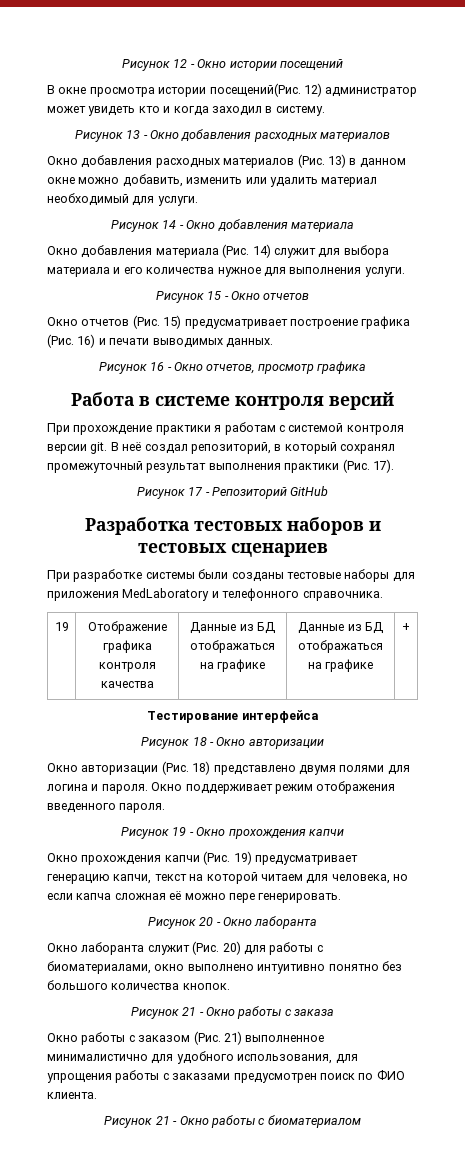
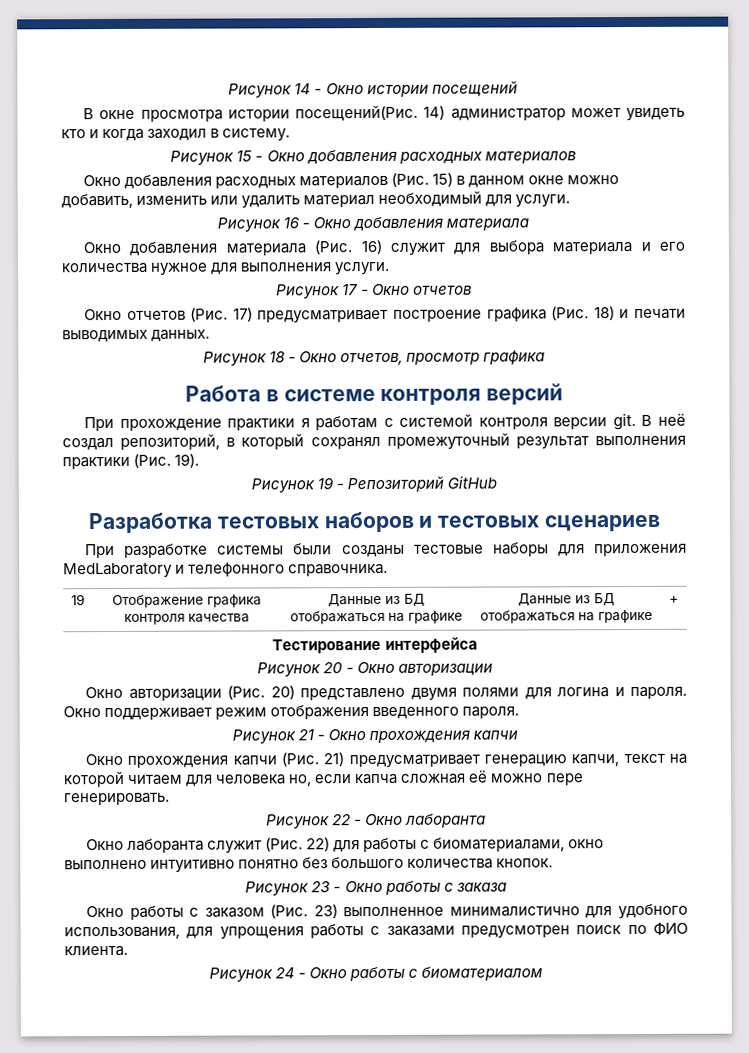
[122,59,188,71] Рисунок 12 -> [228,83,312,99] Рисунок 14
[303,83,322,97] 12) -> [423,105,446,120] 14)
[126,130,141,139] 13 -> [236,150,253,162] 15
[327,154,346,168] 13) -> [432,172,454,187] 15)
[162,220,177,229] 14 -> [282,217,299,229] 16
[252,244,271,258] 14) -> [360,239,382,255] 16)
[207,291,222,300] 15 -> [341,284,358,296] 17
[163,315,182,329] 15) -> [232,307,253,322] 17)
[77,334,96,348] 16) -> [593,306,615,321] 18)
[150,362,165,371] 16 -> [268,351,285,363] 18
[372,459,394,473] [136,487,204,499] 17). // Рисунок 17 -> [174,453,200,468] [250,477,334,494] 19). // Рисунок 19
[192,737,207,746] 18 -> [323,662,344,674] 20
[192,761,211,775] 18) -> [270,685,295,700] 20)
[172,827,187,836] 19 -> [297,729,314,741] 21
[233,851,252,865] 19) -> [323,752,345,767] 21)
[331,874,408,884] человека, но -> [215,774,312,787] человека но,
[199,917,214,926] 20 -> [331,814,351,826] 22
[222,941,241,955] 20) -> [306,837,331,852] 22)
[182,1007,197,1016] 21 -> [311,881,331,893] 23
[223,1031,242,1045] 21) -> [313,904,338,919] 23)
[155,1116,170,1125] 21 -> [274,967,295,979] 24

